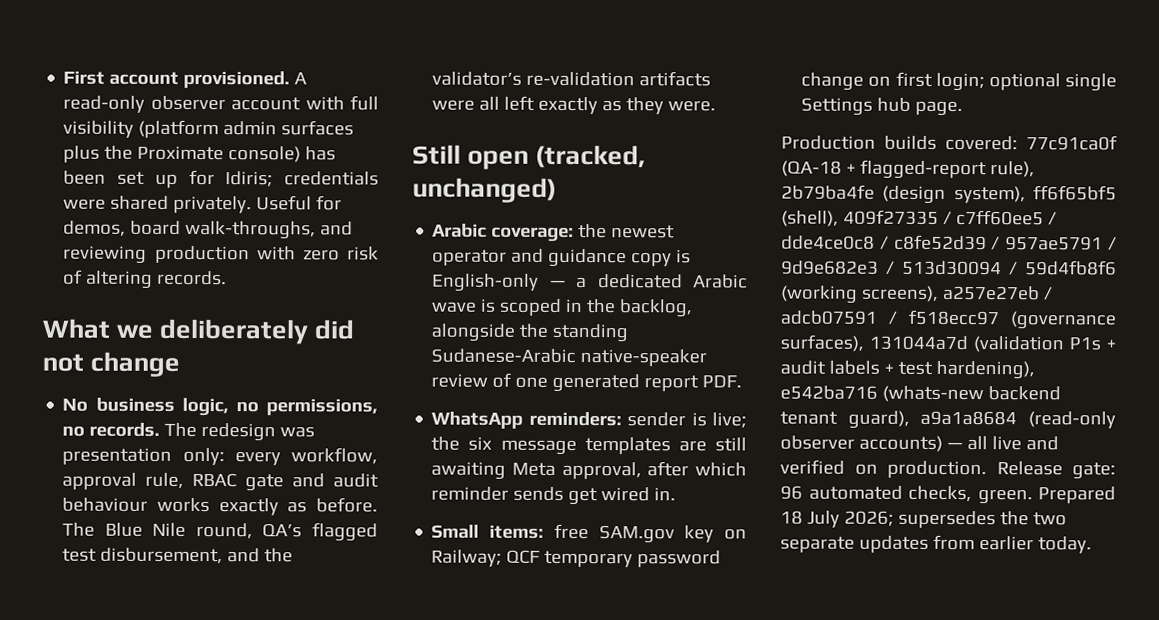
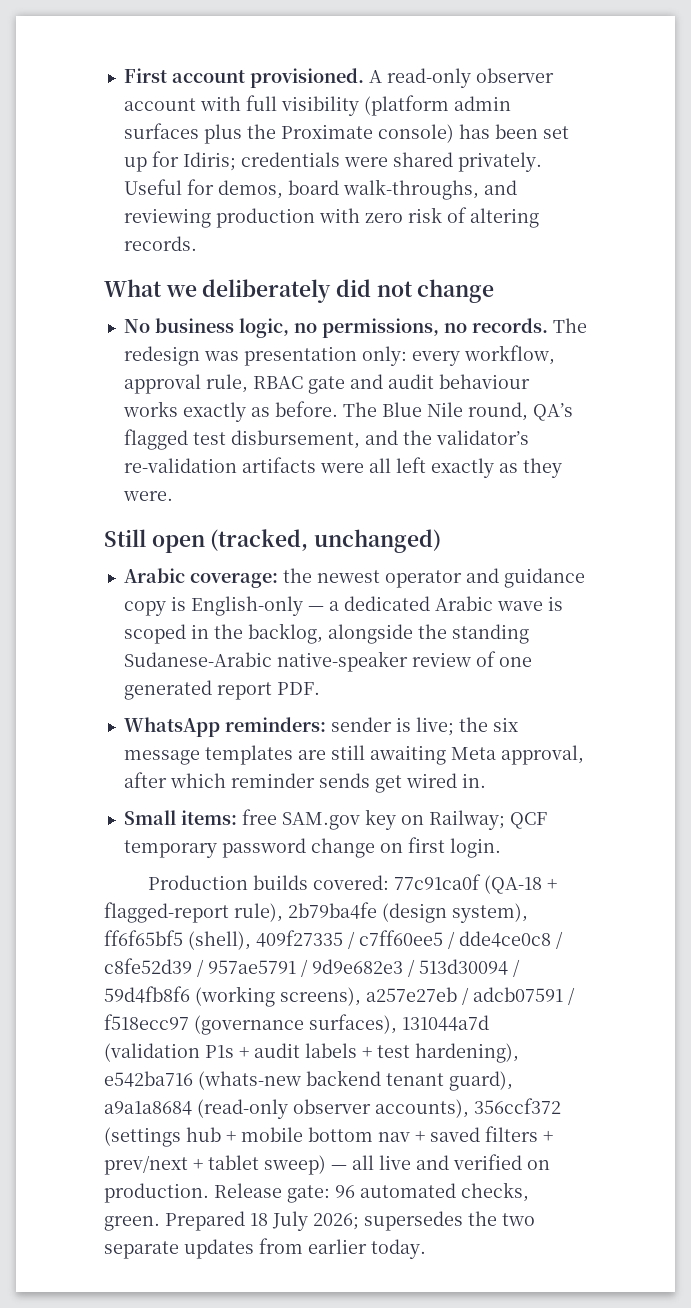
[935,72,1117,92] [801,97,964,117] login; optional single Settings hub page. -> [449,838,501,858] login.
[858,435,943,452] accounts) -> [375,1098,561,1118] [104,1126,553,1147] [104,1155,326,1175] accounts), 356ccf372 (settings hub + mobile bottom nav + saved filters + prev/next + tablet sweep)

